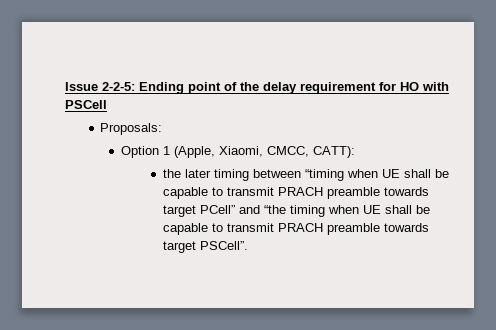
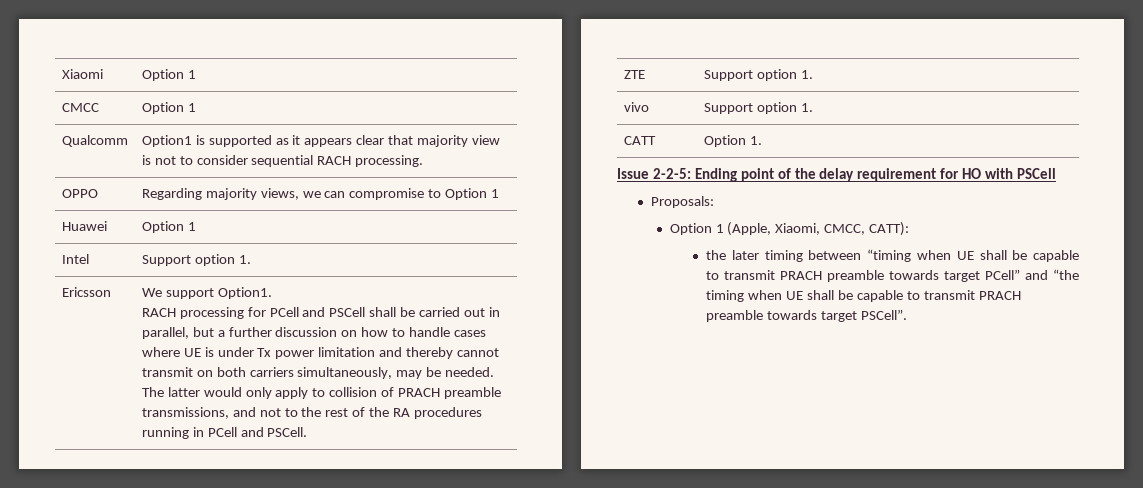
(65, 86) none -> [61,69,103,79] [141,69,196,81] [61,103,99,112] [141,102,196,114] [61,135,128,147] [141,135,500,147] [141,155,424,167] [61,189,98,198] [141,188,500,200] [61,221,107,231] [141,221,196,233] [61,254,89,264] [141,254,251,266] [61,287,111,297] [141,287,272,299] [141,307,500,319] [141,327,486,339] [141,347,499,359] [141,367,495,379] [141,387,501,399] [141,407,482,419] [141,427,308,439] [623,70,645,79] [703,69,813,81] [623,102,649,112] [703,102,813,114] [623,136,656,145] [703,135,762,147] Xiaomi | Option 1 // CMCC | Option 1 // Qualcomm | Option1 is supported as it appears clear that majority view is not to consider sequential RACH processing. // OPPO | Regarding majority views, we can compromise to Option 1 // Huawei | Option 1 // Intel | Support option 1. // Ericsson | We support Option1. // RACH processing for PCell and PSCell shall be carried out in parallel, but a further discussion on how to handle cases where UE is under Tx power limitation and thereby cannot transmit on both carriers simultaneously, may be needed. The latter would only apply to collision of PRACH preamble transmissions, and not to the rest of the RA procedures running in PCell and PSCell. // ZTE | Support option 1. // vivo | Support option 1. // CATT | Option 1. //

